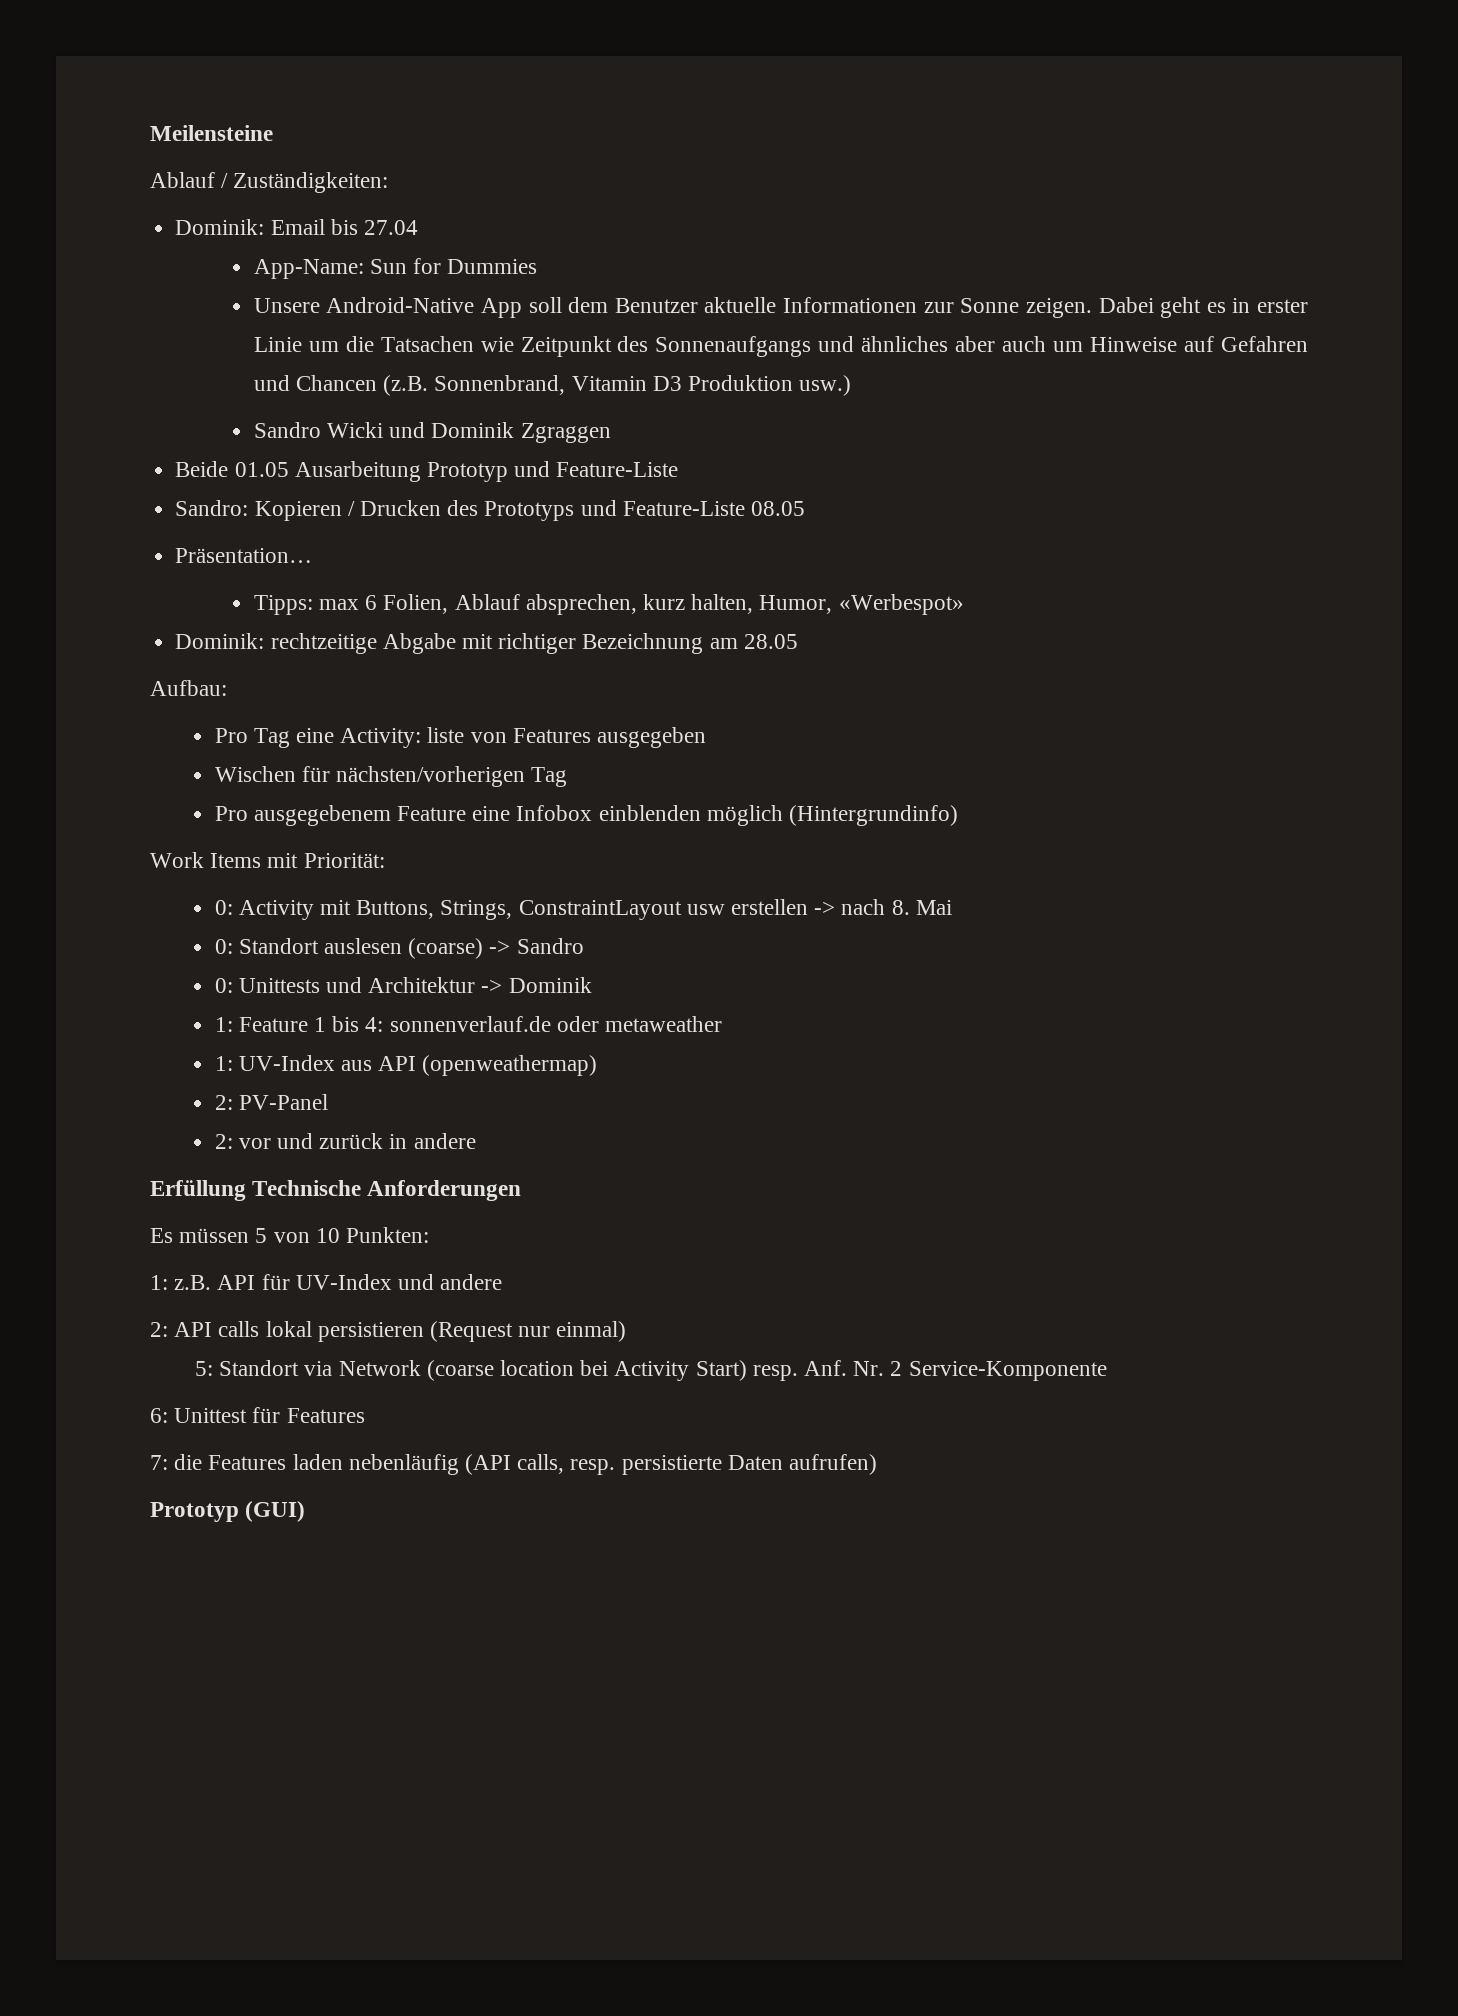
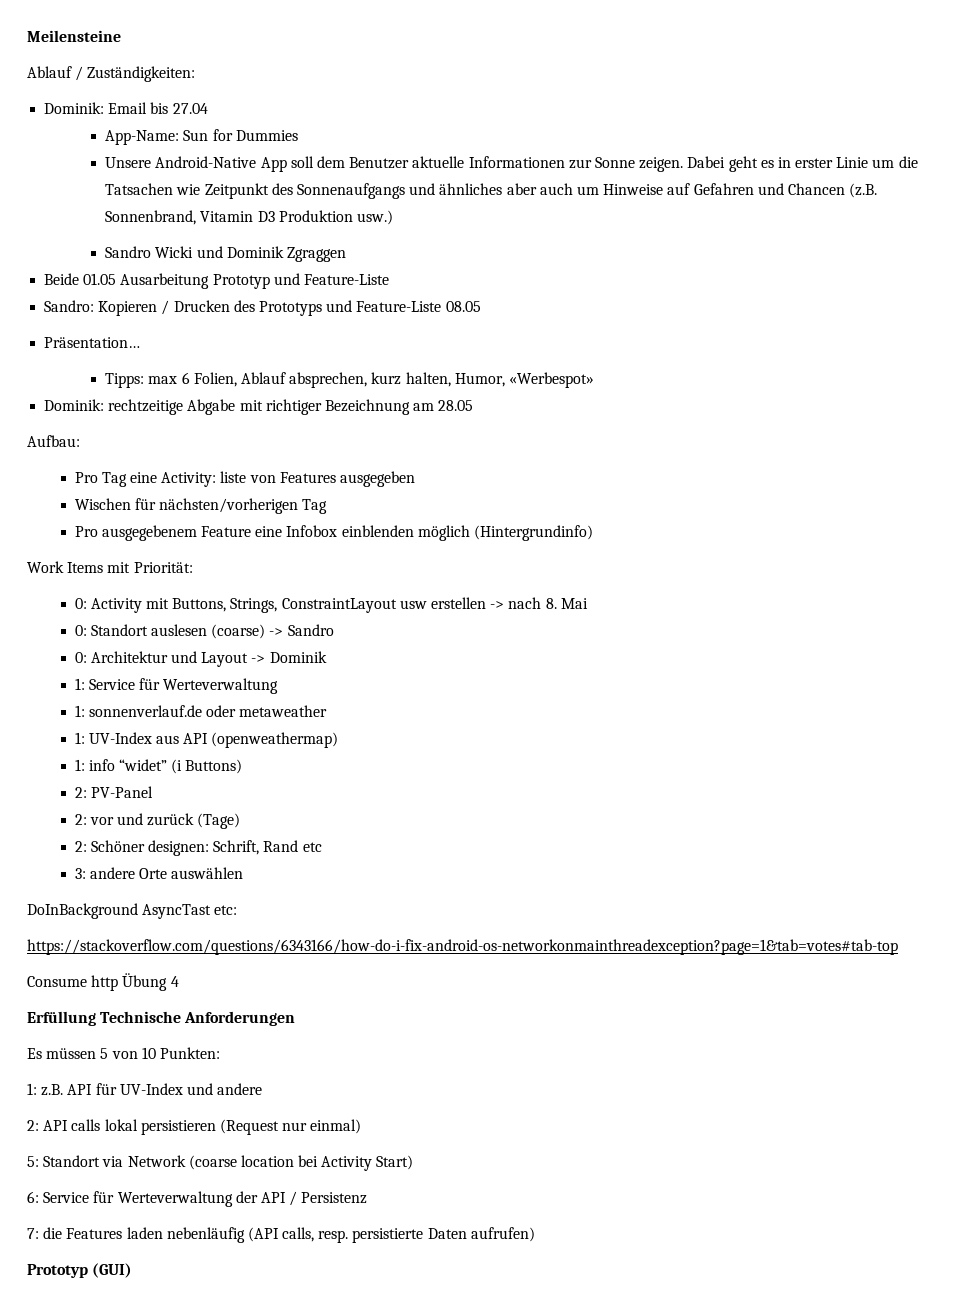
[238,977,476,993] Unittests und Architektur -> [90,651,249,667] Architektur und Layout
[238,1016,384,1032] Feature 1 bis 4: -> [88,678,279,694] [74,705,85,717] Service für Werteverwaltung // 1:
(598, 1065) none -> [74,759,243,774] // 1: info “widet” (i Buttons)
[389,1133,476,1149] in andere -> [197,813,241,829] [74,840,322,856] [74,867,244,879] [27,903,238,919] [27,939,898,955] [27,973,179,991] (Tage) // 2: Schöner designen: Schrift, Rand etc // 3: andere Orte auswählen // DoInBackground AsyncTast etc: // https://stackoverflow.com/questions/6343166/how-do-i-fix-android-os-networkonmainthreadexception?page=1&tab=votes#tab-top // Consume http Übung 4
[752,1360,1107,1381] [150,1407,365,1423] resp. Anf. Nr. 2 Service-Komponente // 6: Unittest für Features -> [27,1191,368,1207] // 6: Service für Werteverwaltung der API / Persistenz

